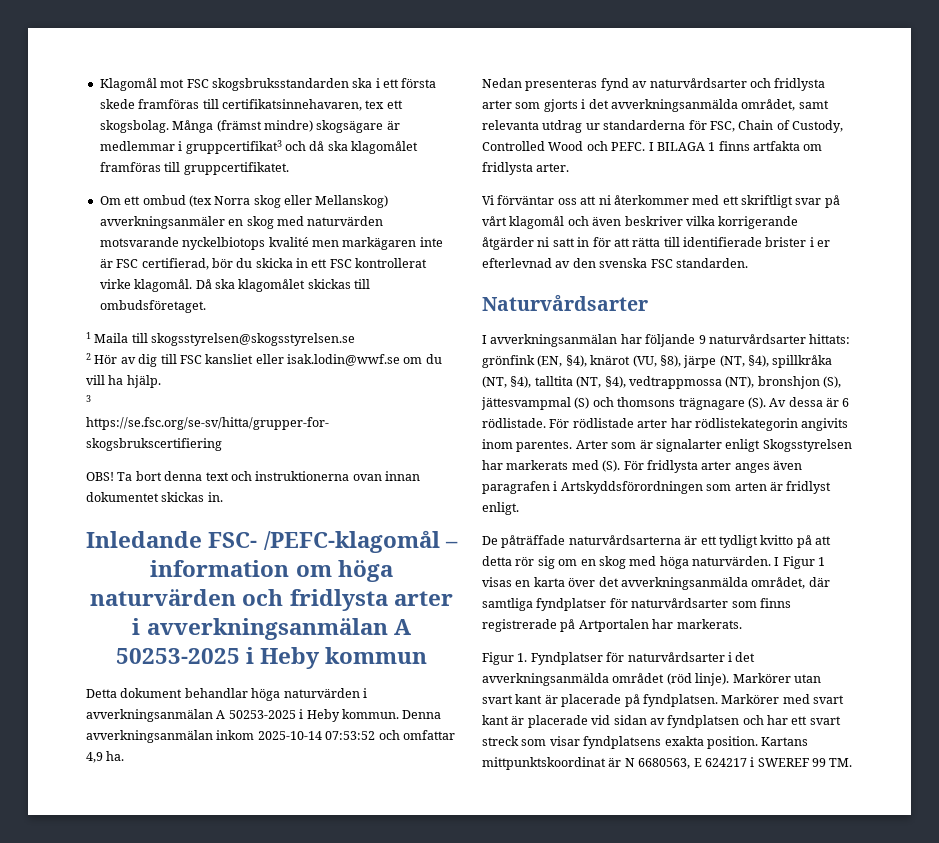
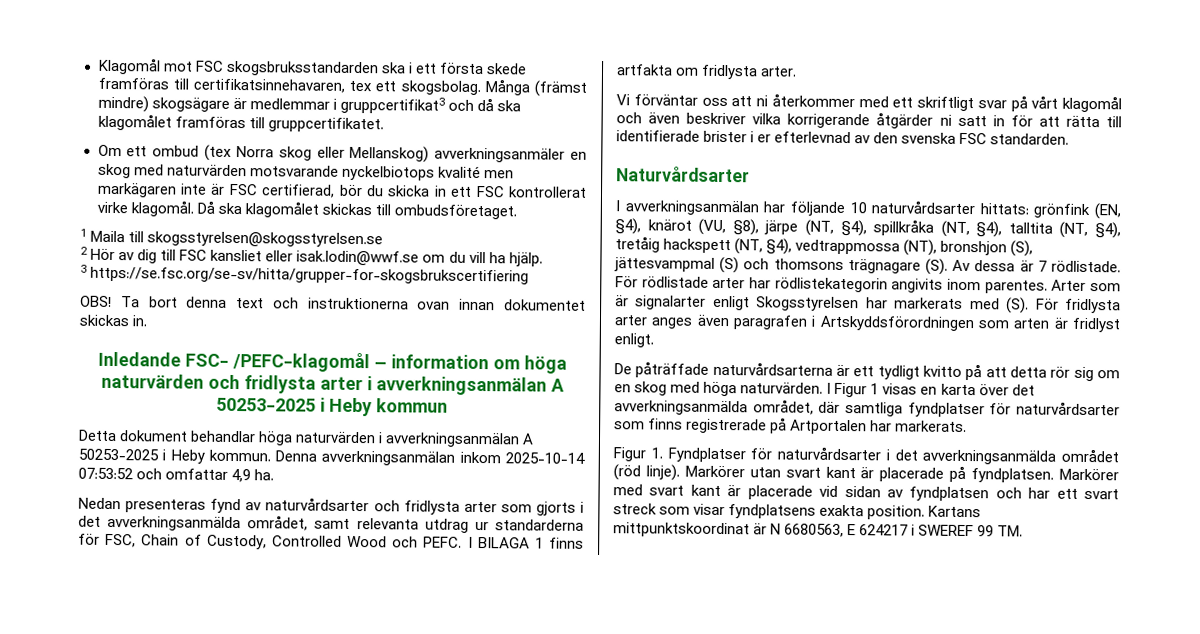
[698,335,706,344] 9 -> [849,202,867,214] 10
(626, 382) none -> [615,236,793,255] tretåig hackspett (NT, §4),
[842,398,850,407] 6 -> [1037,260,1047,272] 7

